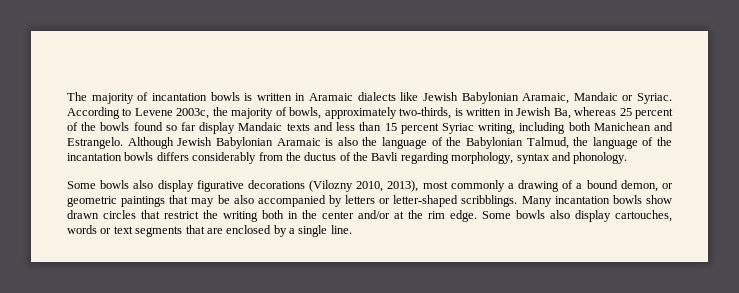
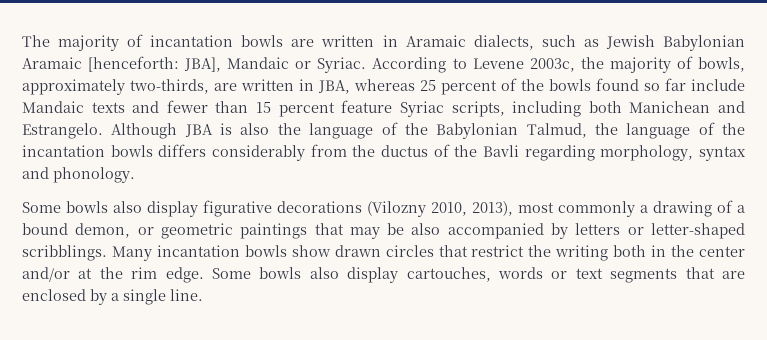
[244,93,253,101] is -> [291,39,315,47] are
[357,92,570,104] dialects like Jewish Babylonian Aramaic, -> [473,35,746,51] [22,56,222,72] dialects, such as Jewish Babylonian Aramaic [henceforth: JBA],
[454,107,571,119] is written in Jewish Ba, -> [214,79,350,94] are written in JBA,
[199,122,236,134] display -> [691,79,745,91] include
[336,122,356,131] less -> [166,100,208,113] fewer
[441,123,516,134] Syriac writing, -> [341,100,505,117] feature Syriac scripts,
[177,137,321,149] Jewish Babylonian Aramaic -> [184,124,213,137] JBA

